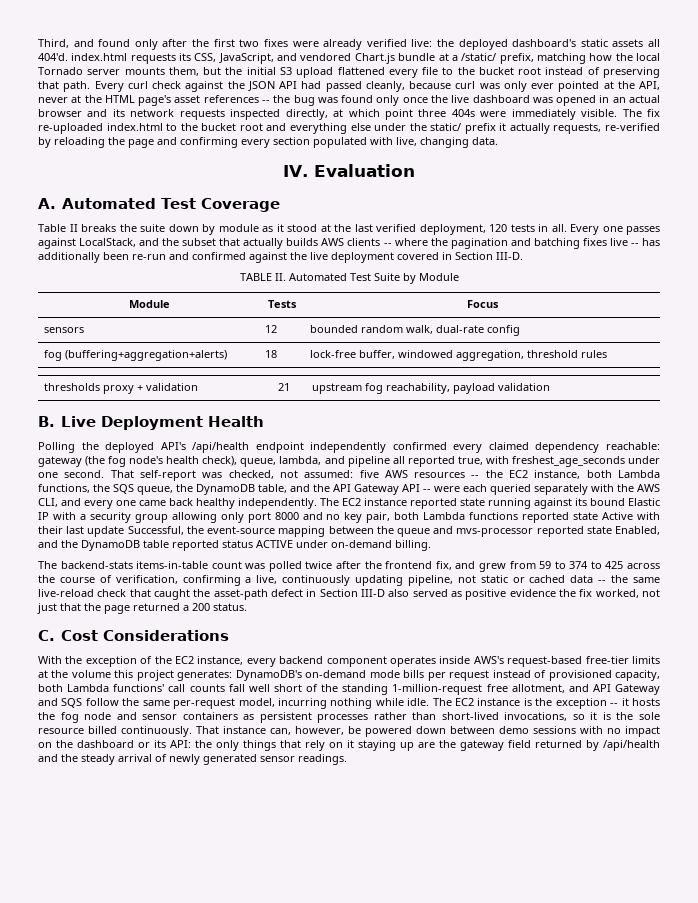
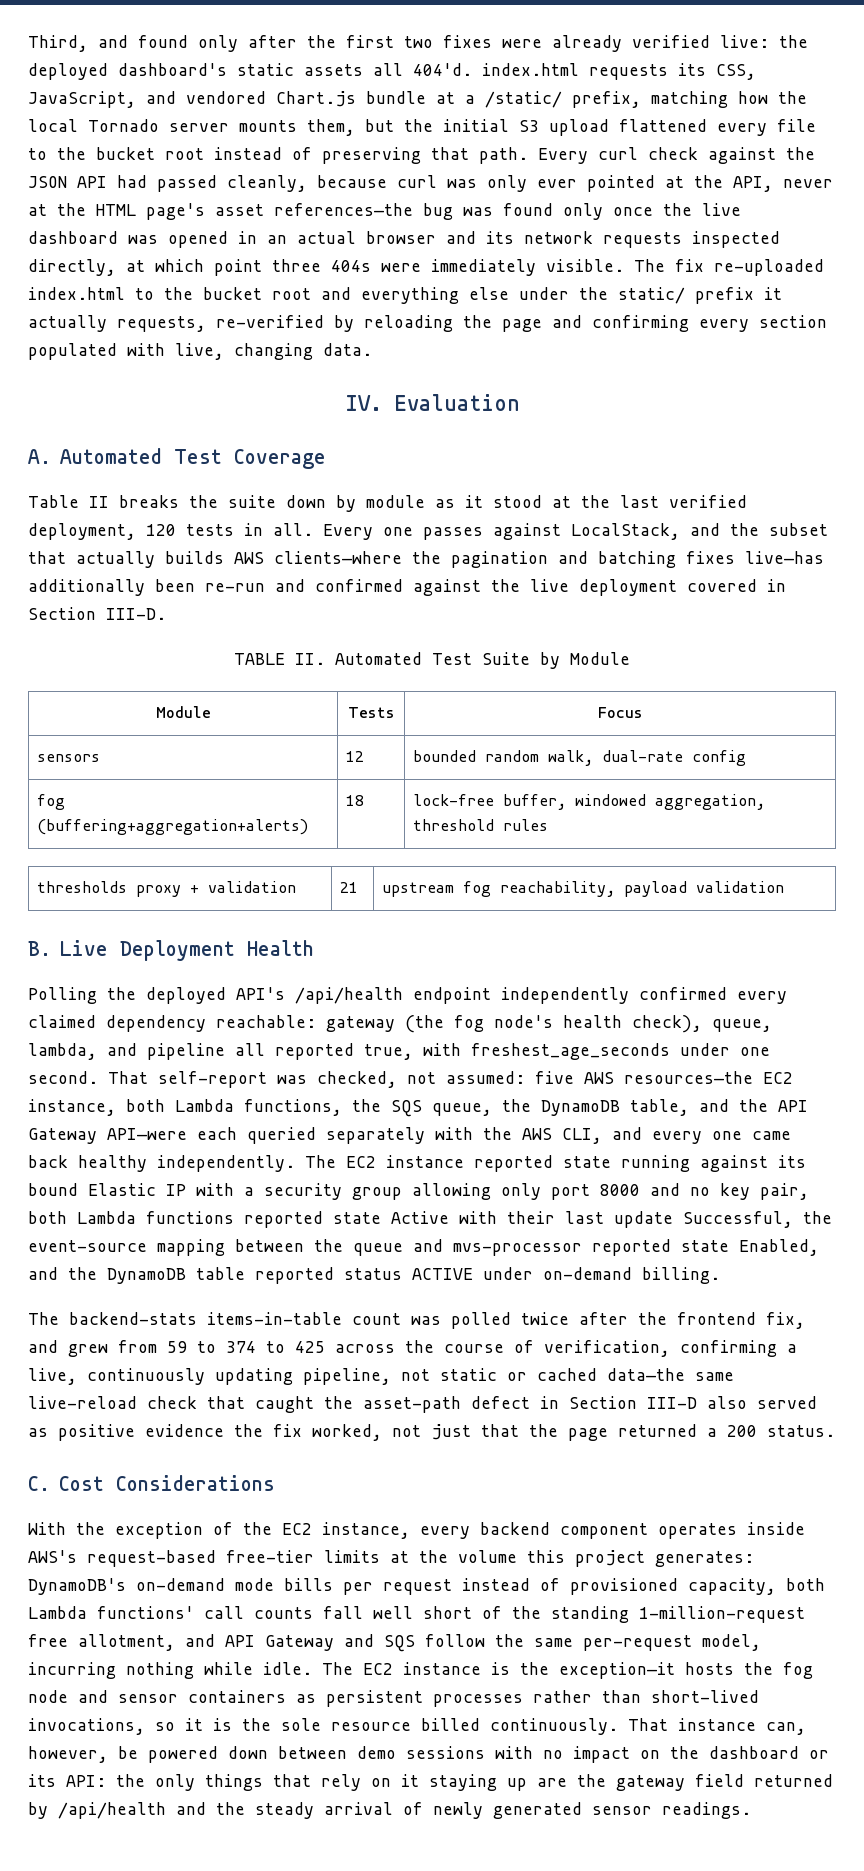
[203,95,291,103] references -- the -> [274,203,413,216] references—the
[347,238,428,246] clients -- where -> [274,551,402,564] clients—where
[609,238,660,246] live -- has -> [745,551,824,564] live—has
[414,470,503,478] resources -- the -> [624,1071,753,1084] resources—the
[402,484,460,492] API -- were -> [107,1128,187,1140] API—were
[570,575,629,583] data -- the -> [607,1368,685,1381] data—the
[555,698,629,709] exception -- it -> [559,1662,675,1679] exception—it

